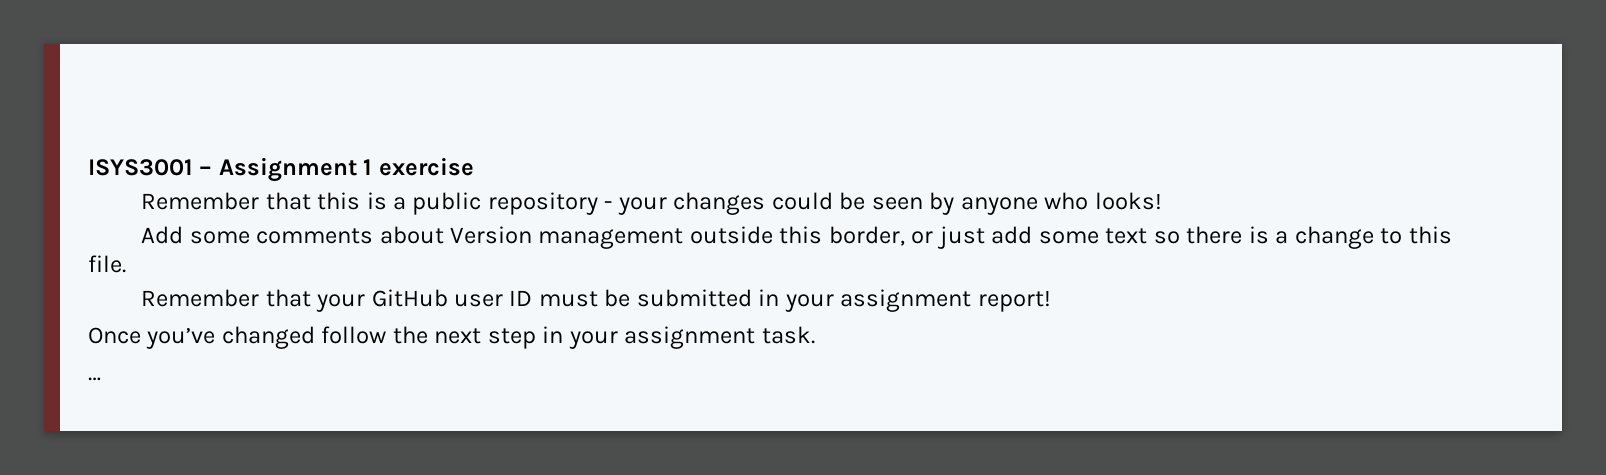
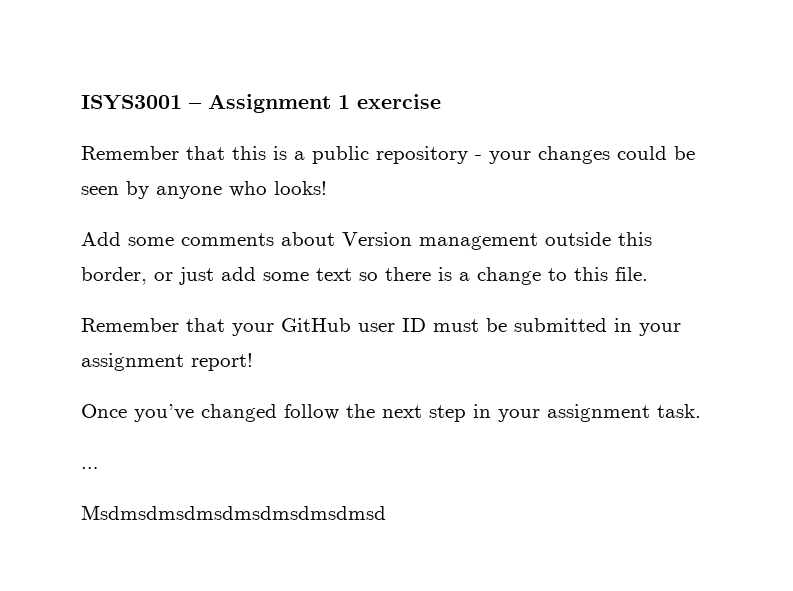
(101, 379) none -> [81,505,386,520] // Msdmsdmsdmsdmsdmsdmsdmsd

